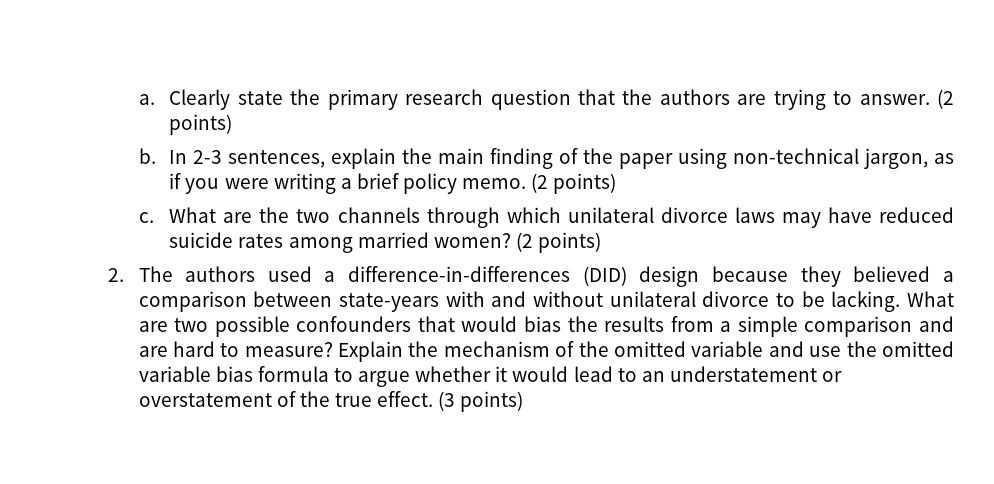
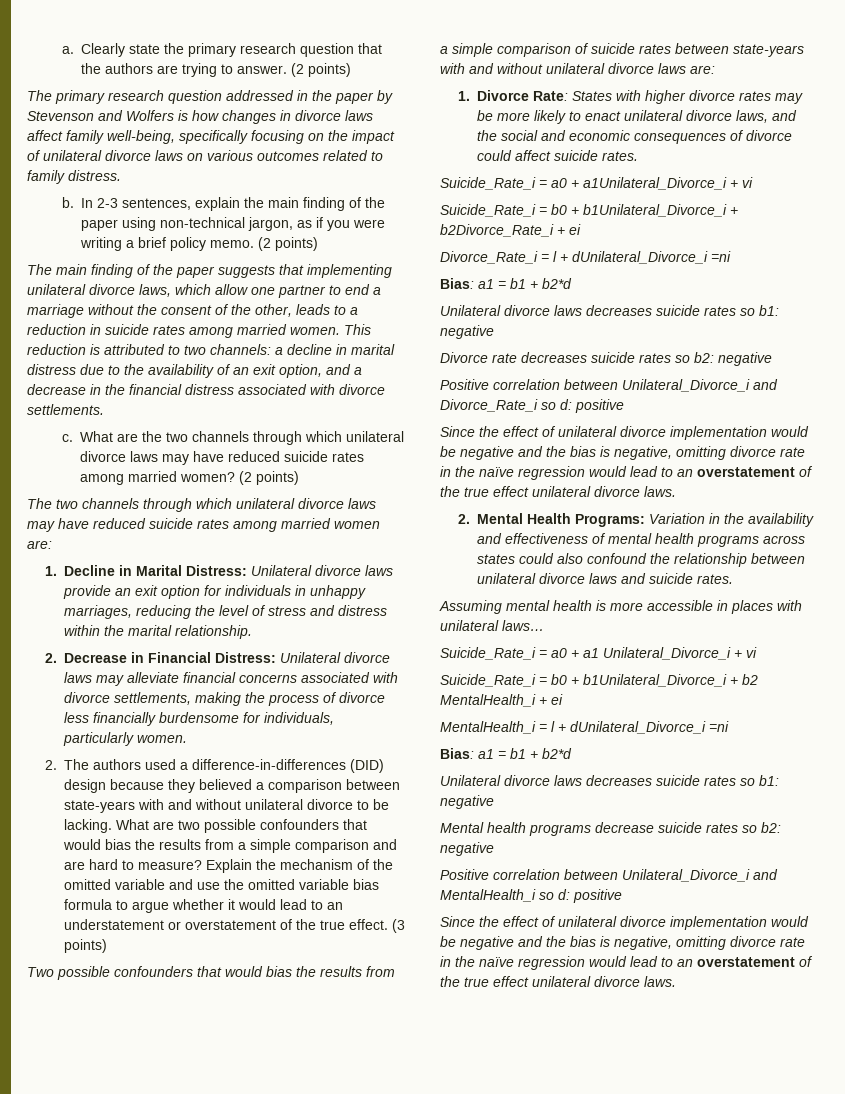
(233, 124) none -> [27,90,393,104] [27,110,373,124] [27,130,395,144] [27,150,383,161] [27,170,121,184] // The primary research question addressed in the paper by Stevenson and Wolfers is how changes in divorce laws affect family well-being, specifically focusing on the impact of unilateral divorce laws on various outcomes related to family distress.
(617, 183) none -> [27,264,392,278] [27,284,381,298] [27,304,358,318] [27,324,371,338] [27,344,395,355] [27,364,362,378] [27,384,385,395] [27,404,104,415] // The main finding of the paper suggests that implementing unilateral divorce laws, which allow one partner to end a marriage without the consent of the other, leads to a reduction in suicide rates among married women. This reduction is attributed to two channels: a decline in marital distress due to the availability of an exit option, and a decrease in the financial distress associated with divorce settlements.
(602, 242) none -> [27,498,376,512] [27,518,380,532] [27,540,52,549] [44,565,393,576] [62,585,366,599] [63,605,387,619] [63,625,252,639] [44,652,390,663] [63,672,398,686] [63,692,385,706] [63,712,334,726] [62,732,187,746] // The two channels through which unilateral divorce laws may have reduced suicide rates among married women are: // 1. Decline in Marital Distress: Unilateral divorce laws provide an exit option for individuals in unhappy marriages, reducing the level of stress and distress within the marital relationship. // 2. Decrease in Financial Distress: Unilateral divorce laws may alleviate financial concerns associated with divorce settlements, making the process of divorce less financially burdensome for individuals, particularly women.
(524, 401) none -> [27,966,395,980] [440,43,804,57] [440,63,715,74] [457,90,803,104] [476,110,797,124] [476,130,792,144] [476,150,638,161] [440,177,753,190] [440,204,738,217] [440,224,581,237] [440,251,731,264] [440,278,572,289] [440,305,779,316] [440,325,494,339] [440,352,772,366] [440,379,778,392] [440,399,624,413] [440,426,809,440] [440,446,805,460] [440,466,813,480] [440,486,676,497] [457,513,814,527] [476,533,805,547] [476,553,805,567] [476,573,733,584] [439,600,802,614] [440,620,544,631] [440,647,757,660] [440,674,758,687] [440,694,563,707] [440,721,729,734] [440,748,572,759] [440,775,779,786] [440,795,494,809] [440,822,781,836] [440,842,494,856] [440,869,778,882] [440,889,622,903] [440,916,809,930] [440,936,805,950] [440,956,813,970] [440,976,676,987] // Two possible confounders that would bias the results from a simple comparison of suicide rates between state-years with and without unilateral divorce laws are: // 1. Divorce Rate: States with higher divorce rates may be more likely to enact unilateral divorce laws, and the social and economic consequences of divorce could affect suicide rates. // Suicide_Rate_i = a0 + a1Unilateral_Divorce_i + vi // Suicide_Rate_i = b0 + b1Unilateral_Divorce_i + b2Divorce_Rate_i + ei // Divorce_Rate_i = l + dUnilateral_Divorce_i =ni // Bias: a1 = b1 + b2*d // Unilateral divorce laws decreases suicide rates so b1: negative // Divorce rate decreases suicide rates so b2: negative // Positive correlation between Unilateral_Divorce_i and Divorce_Rate_i so d: positive // Since the effect of unilateral divorce implementation would be negative and the bias is negative, omitting divorce rate in the naïve regression would lead to an overstatement of the true effect unilateral divorce laws. // 2. Mental Health Programs: Variation in the availability and effectiveness of mental health programs across states could also confound the relationship between unilateral divorce laws and suicide rates. // Assuming mental health is more accessible in places with unilateral laws… // Suicide_Rate_i = a0 + a1 Unilateral_Divorce_i + vi // Suicide_Rate_i = b0 + b1Unilateral_Divorce_i + b2 MentalHealth_i + ei // MentalHealth_i = l + dUnilateral_Divorce_i =ni // Bias: a1 = b1 + b2*d // Unilateral divorce laws decreases suicide rates so b1: negative // Mental health programs decrease suicide rates so b2: negative // Positive correlation between Unilateral_Divorce_i and MentalHealth_i so d: positive // Since the effect of unilateral divorce implementation would be negative and the bias is negative, omitting divorce rate in the naïve regression would lead to an overstatement of the true effect unilateral divorce laws.

